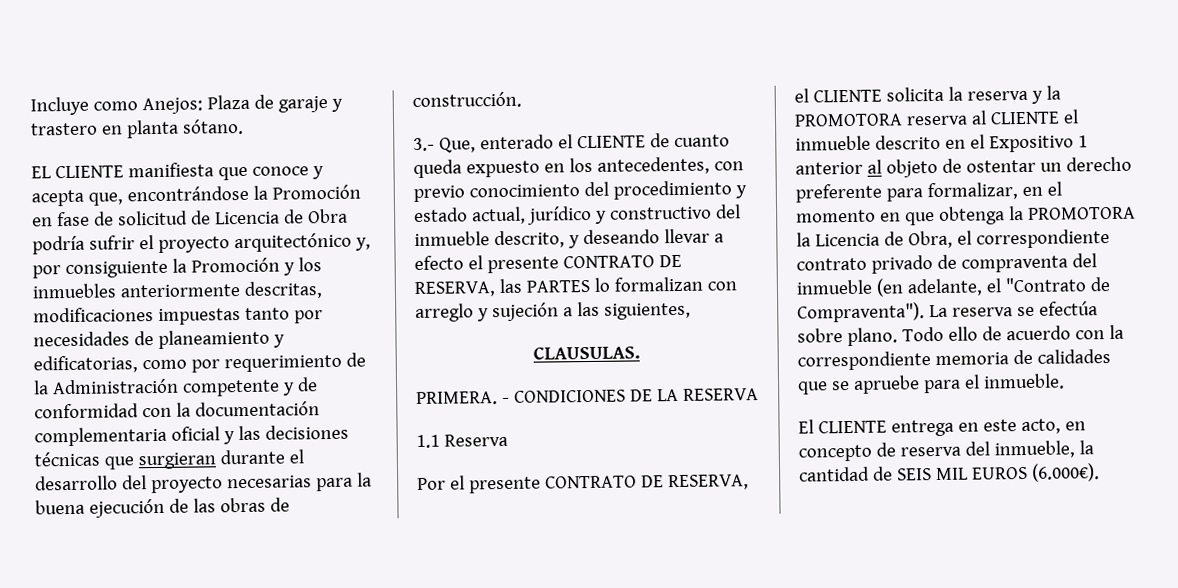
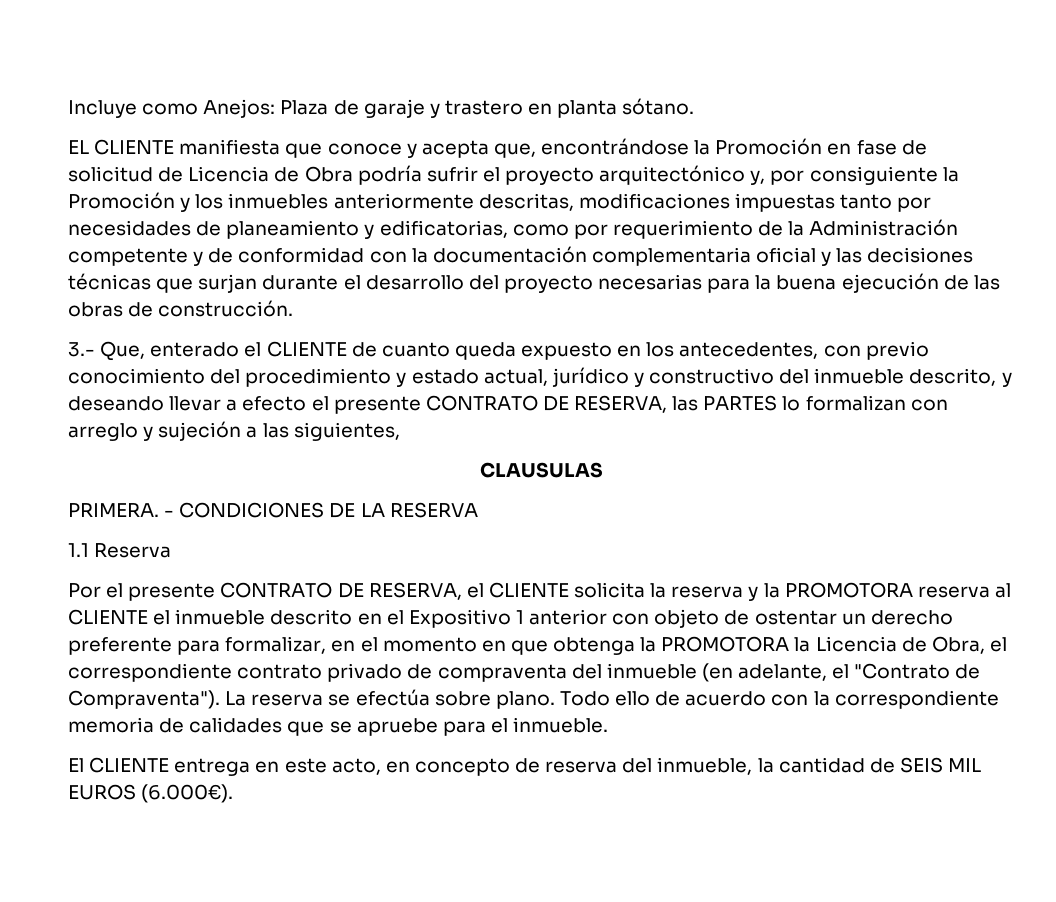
[137,452,216,470] surgieran -> [198,274,258,293] surjan
[533,345,640,360] CLAUSULAS. -> [479,462,603,478] CLAUSULAS
[866,159,882,174] al -> [612,613,650,625] con

